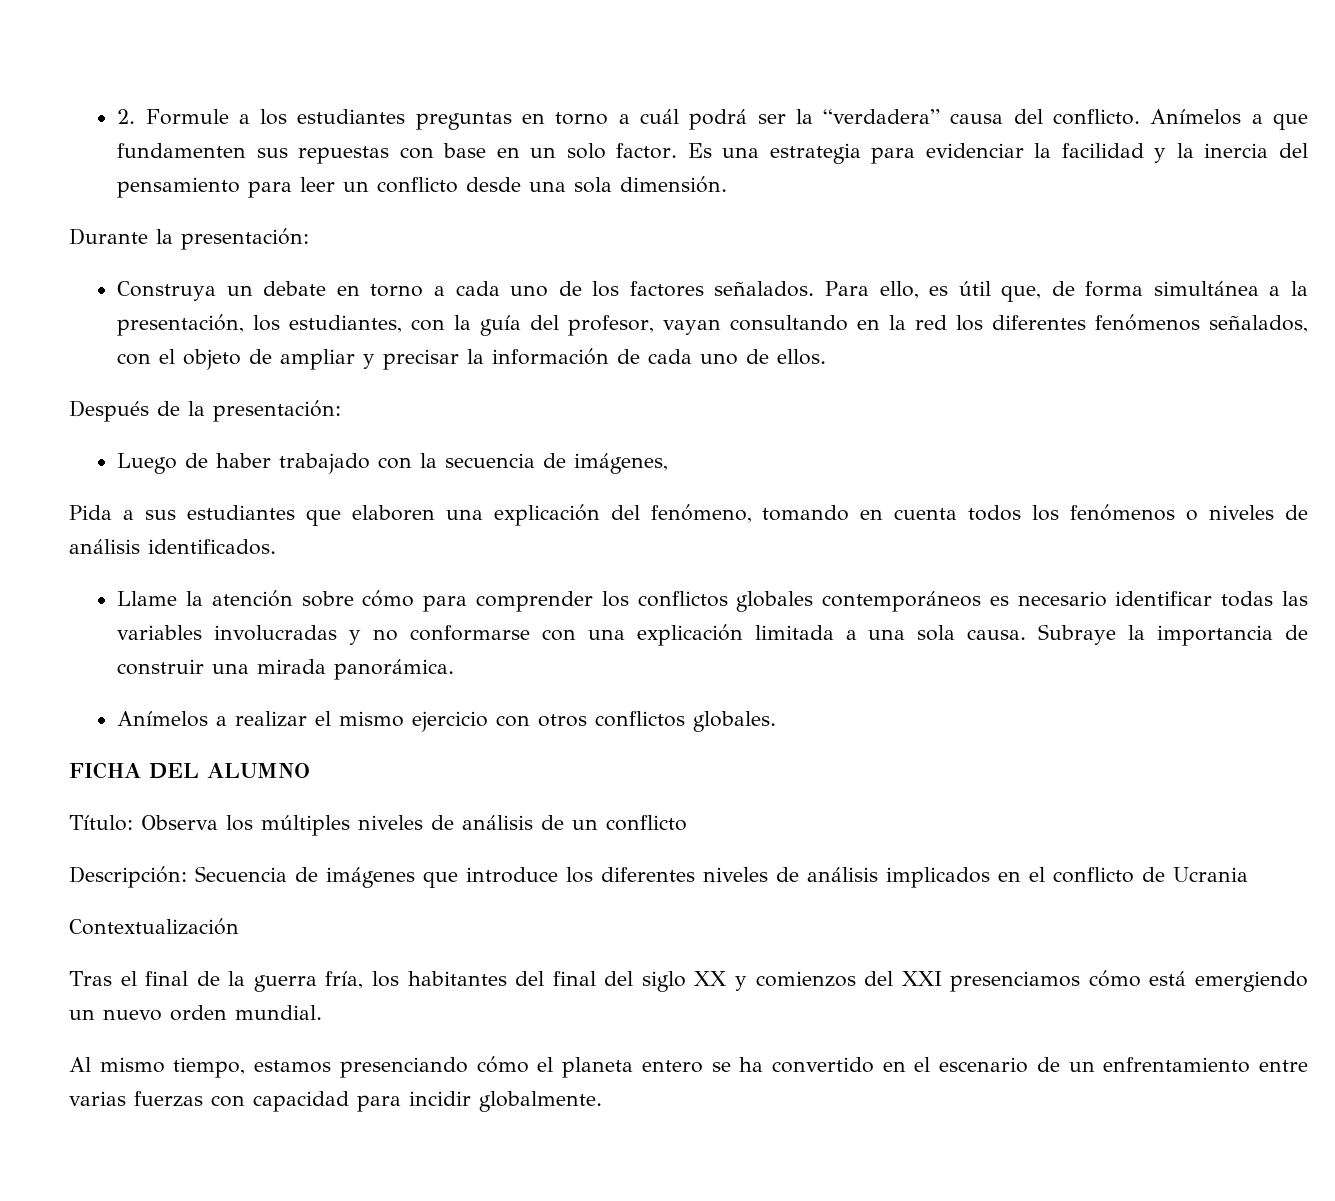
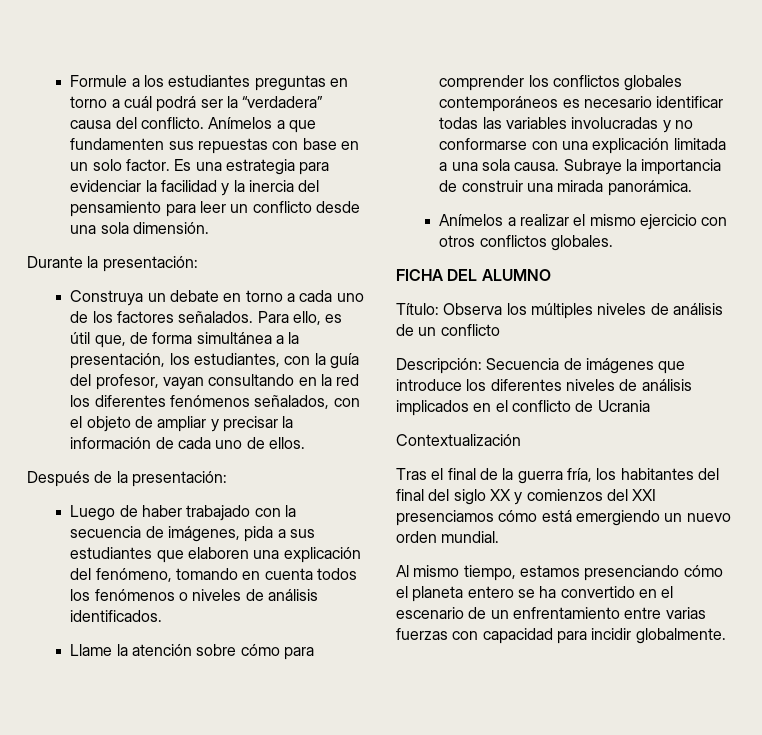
[117,109,136,124] 2. -> (70, 81) none
[69,505,112,520] // Pida -> [244,526,274,542] pida

